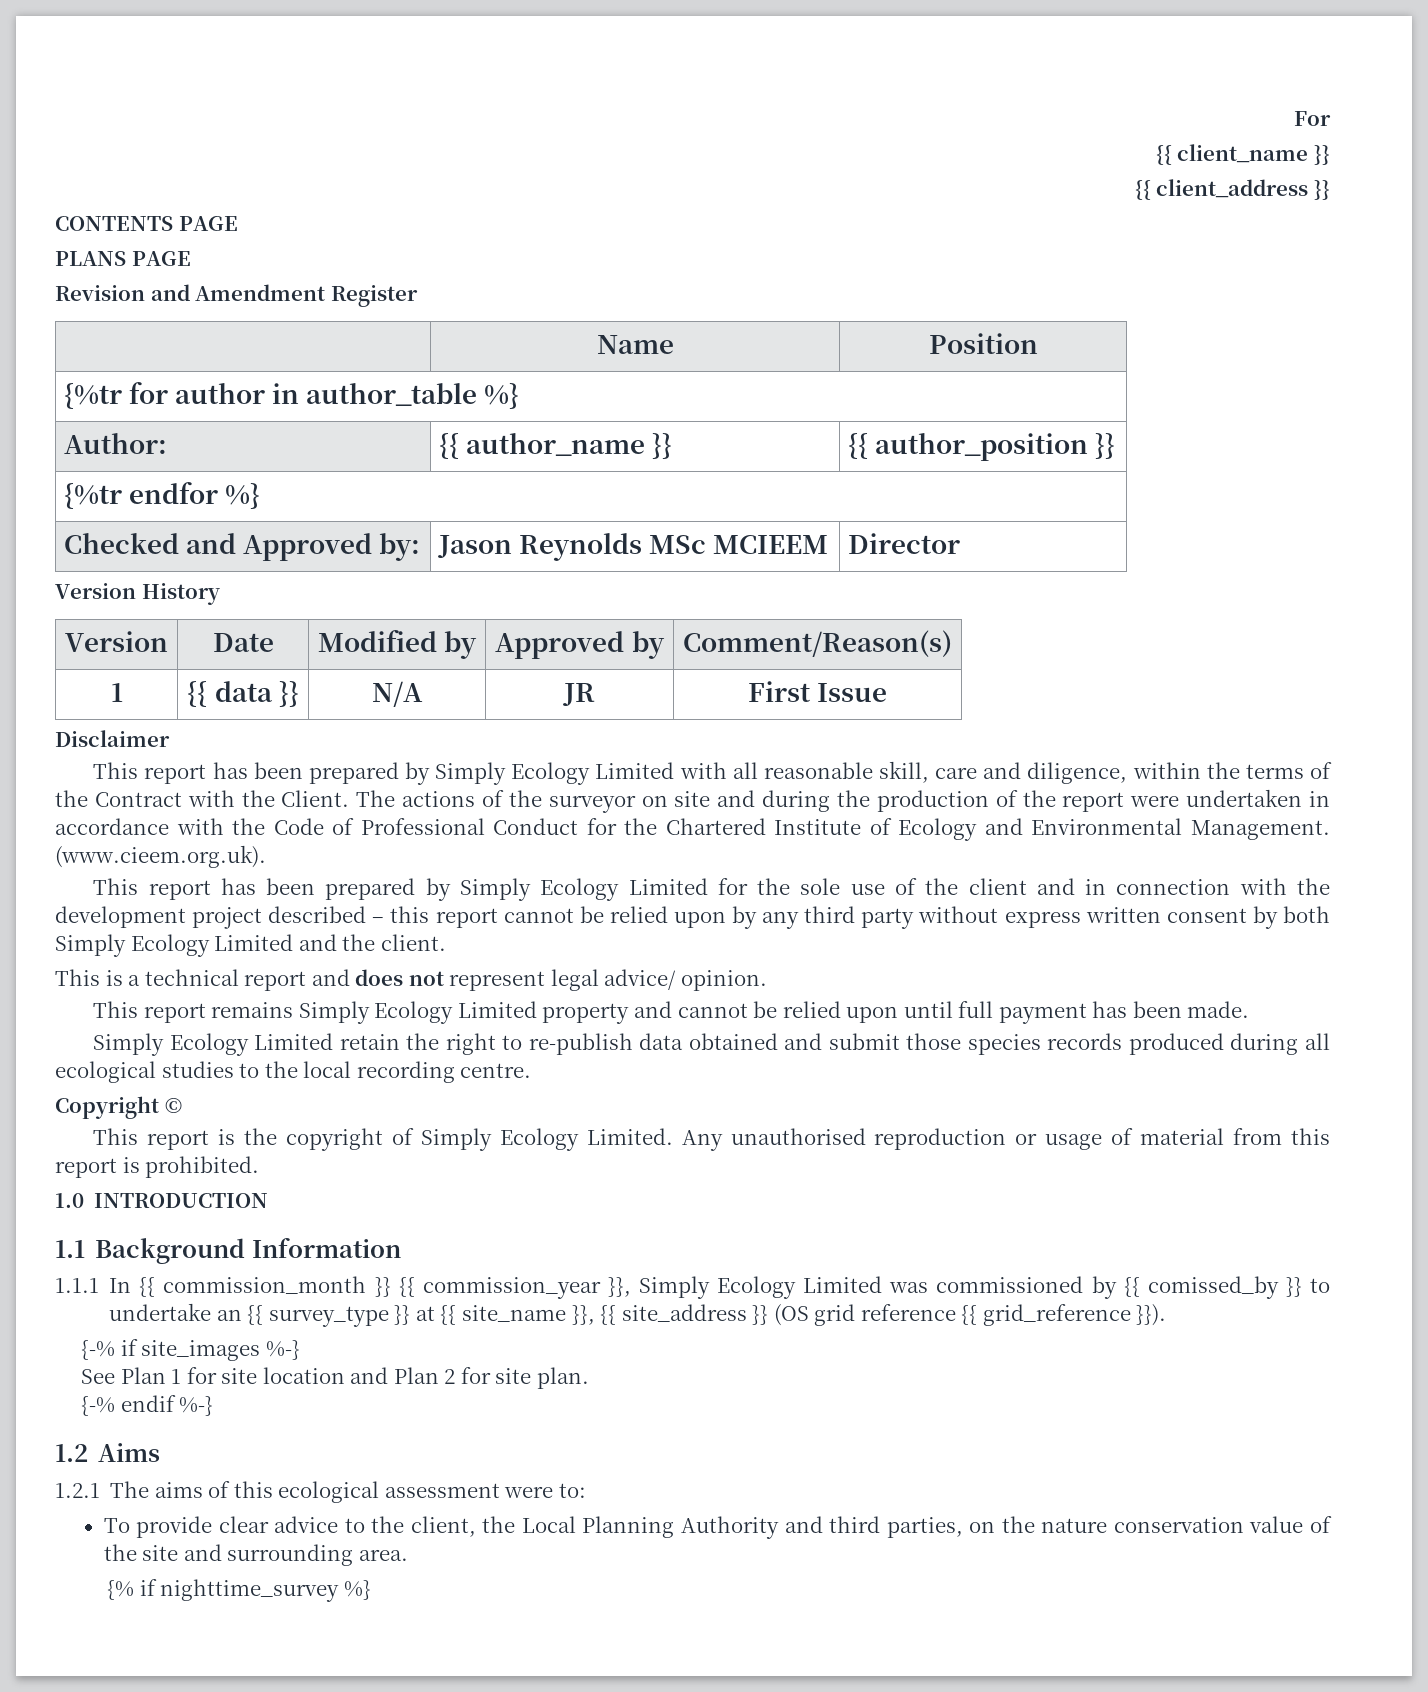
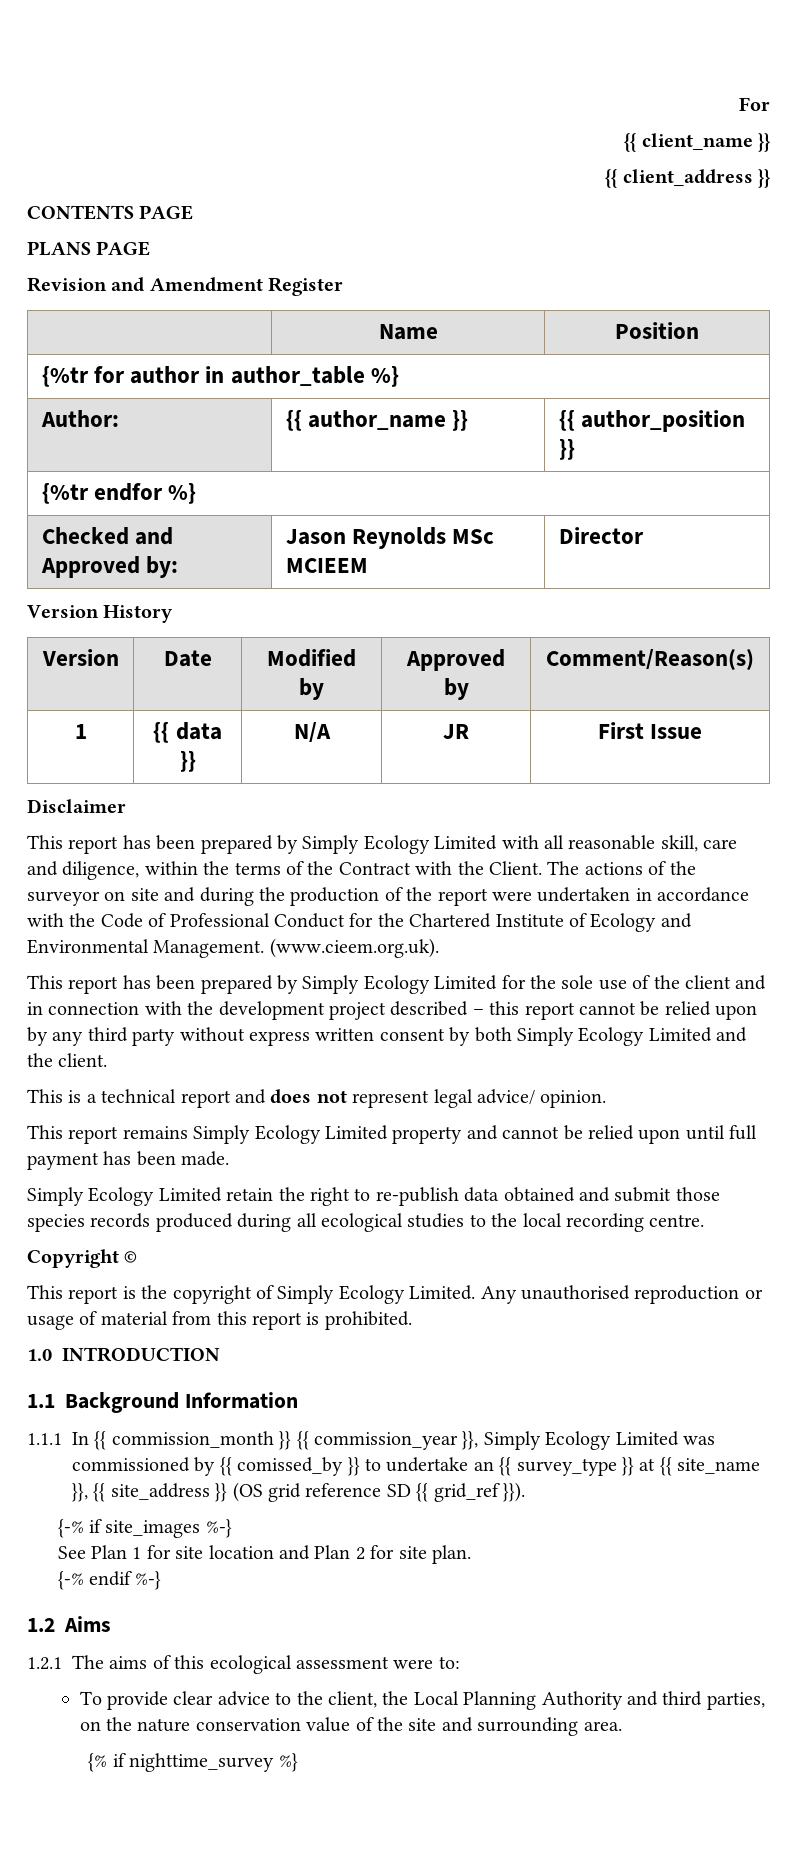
[961,1304,1131,1326] {{ grid_reference -> [386,1483,500,1502] SD {{ grid_ref

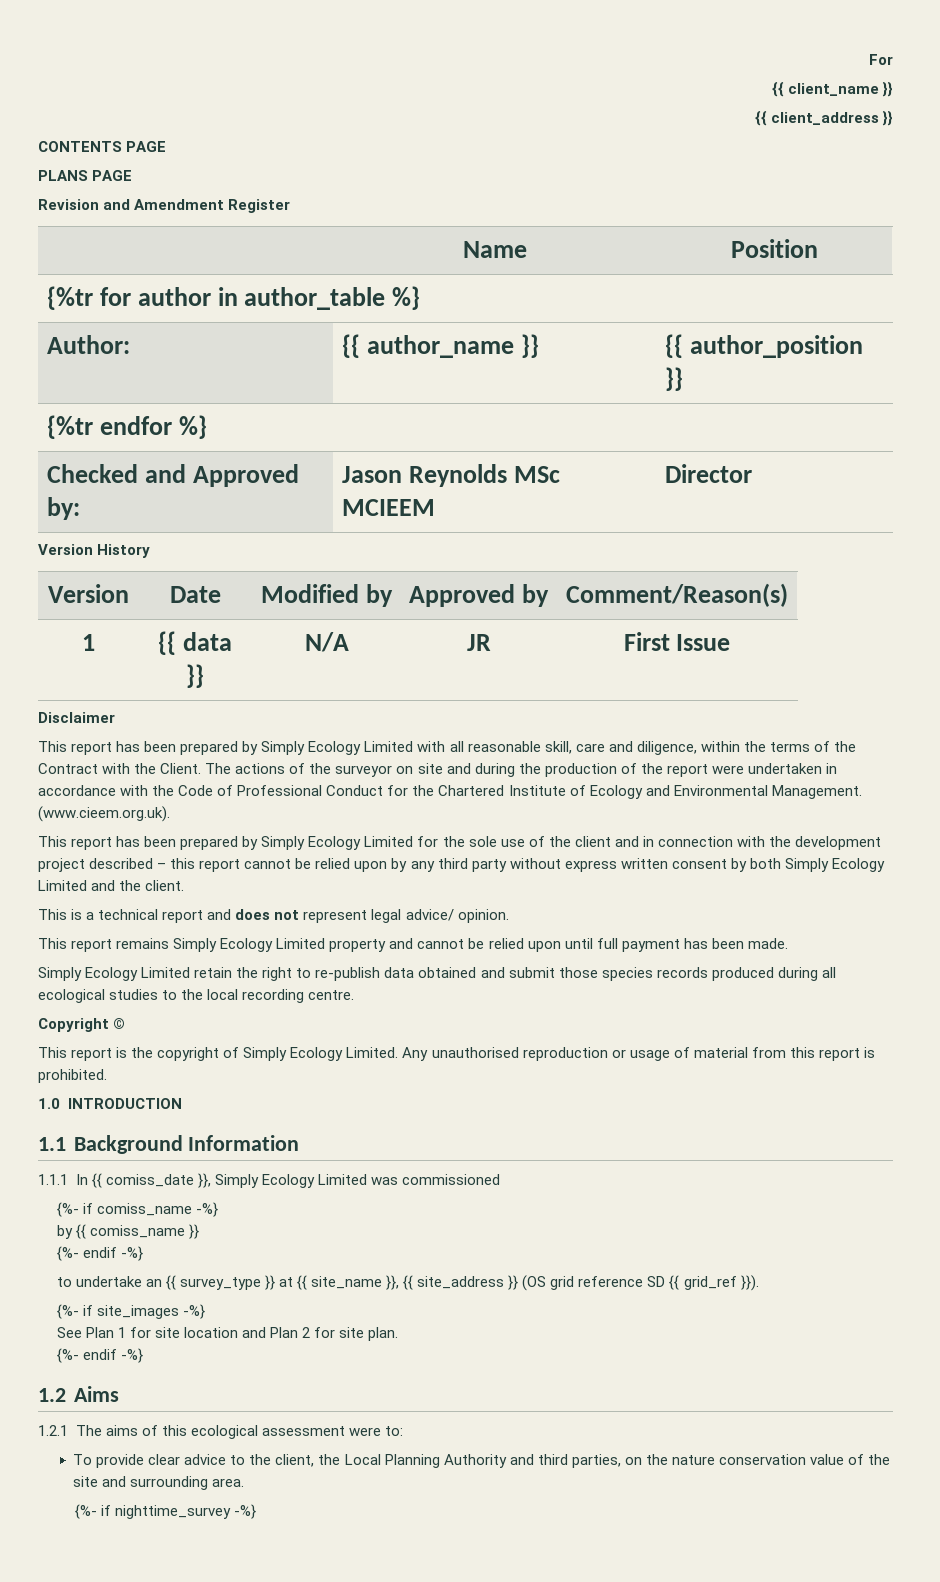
[111,1431,458,1450] commission_month }} {{ commission_year -> [105,1174,194,1187] comiss_date
(190, 1464) none -> [56,1202,218,1217] // {%- if comiss_name -%} //
[237,1457,360,1476] comissed_by }} -> [89,1224,199,1239] [56,1246,143,1261] comiss_name }} // {%- endif -%} //
[57,1519,84,1538] {-% -> [56,1304,79,1319] {%-
[205,1519,232,1538] %-} -> [182,1304,205,1319] -%}
[57,1571,162,1590] {-% endif %-} -> [56,1348,143,1363] {%- endif -%}
[88,1753,108,1772] {% -> [75,1504,98,1519] {%-
[278,1753,298,1772] %} -> [234,1504,257,1519] -%}

